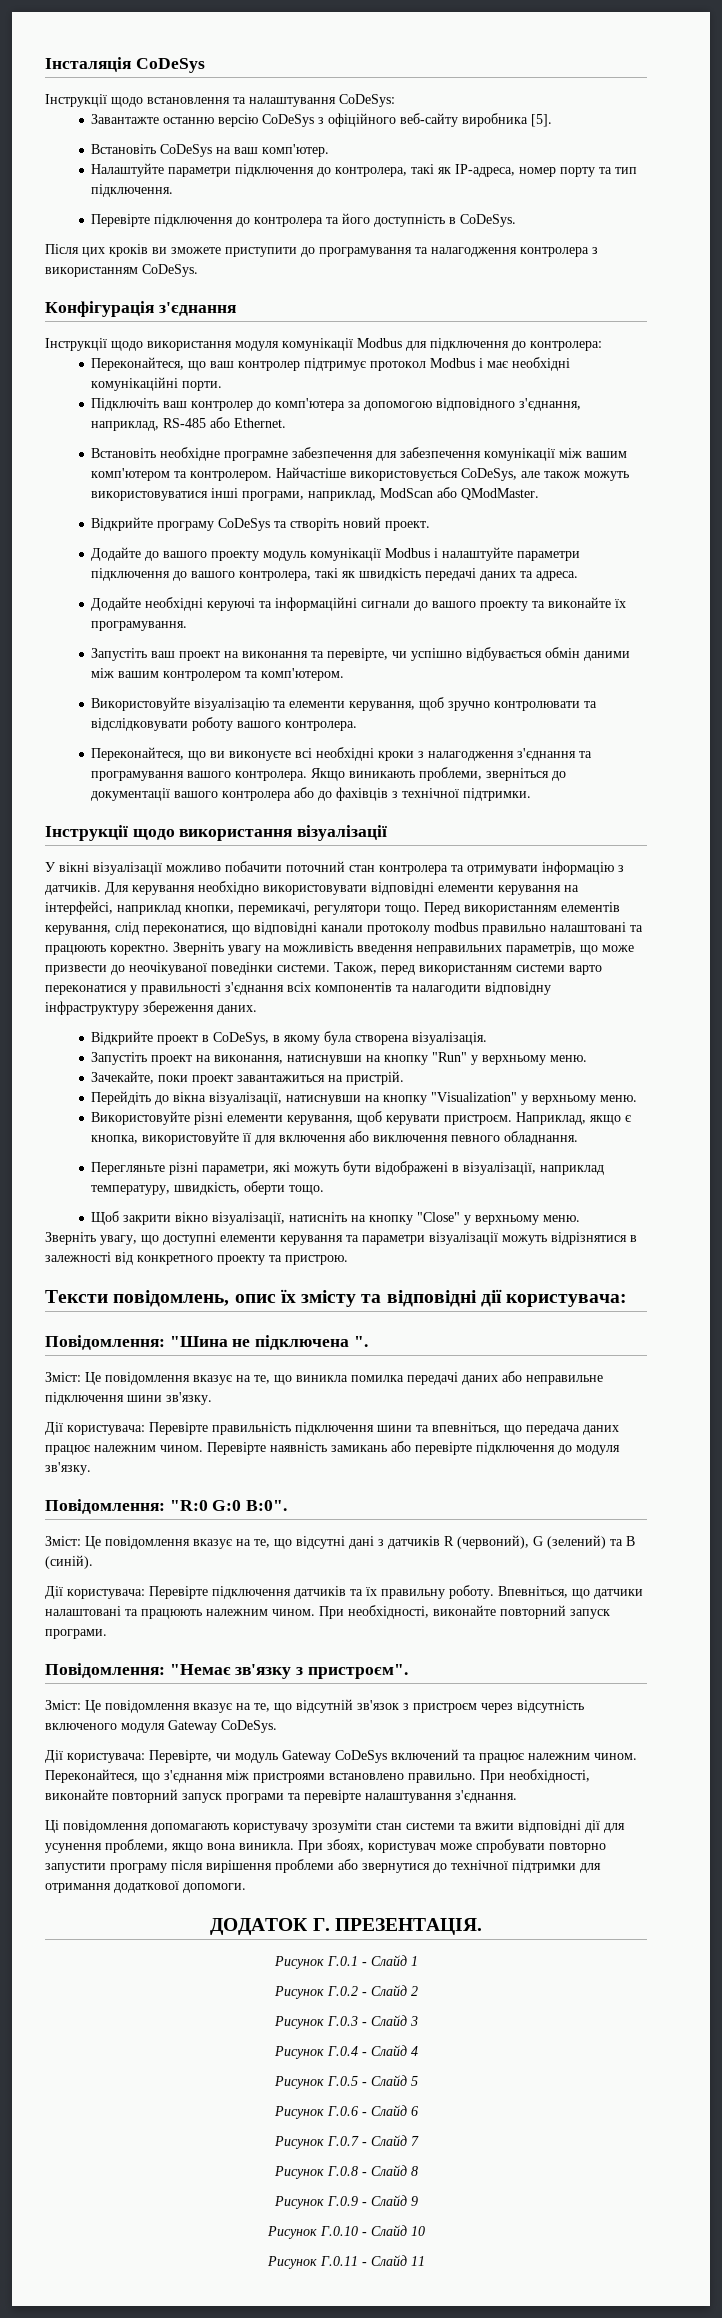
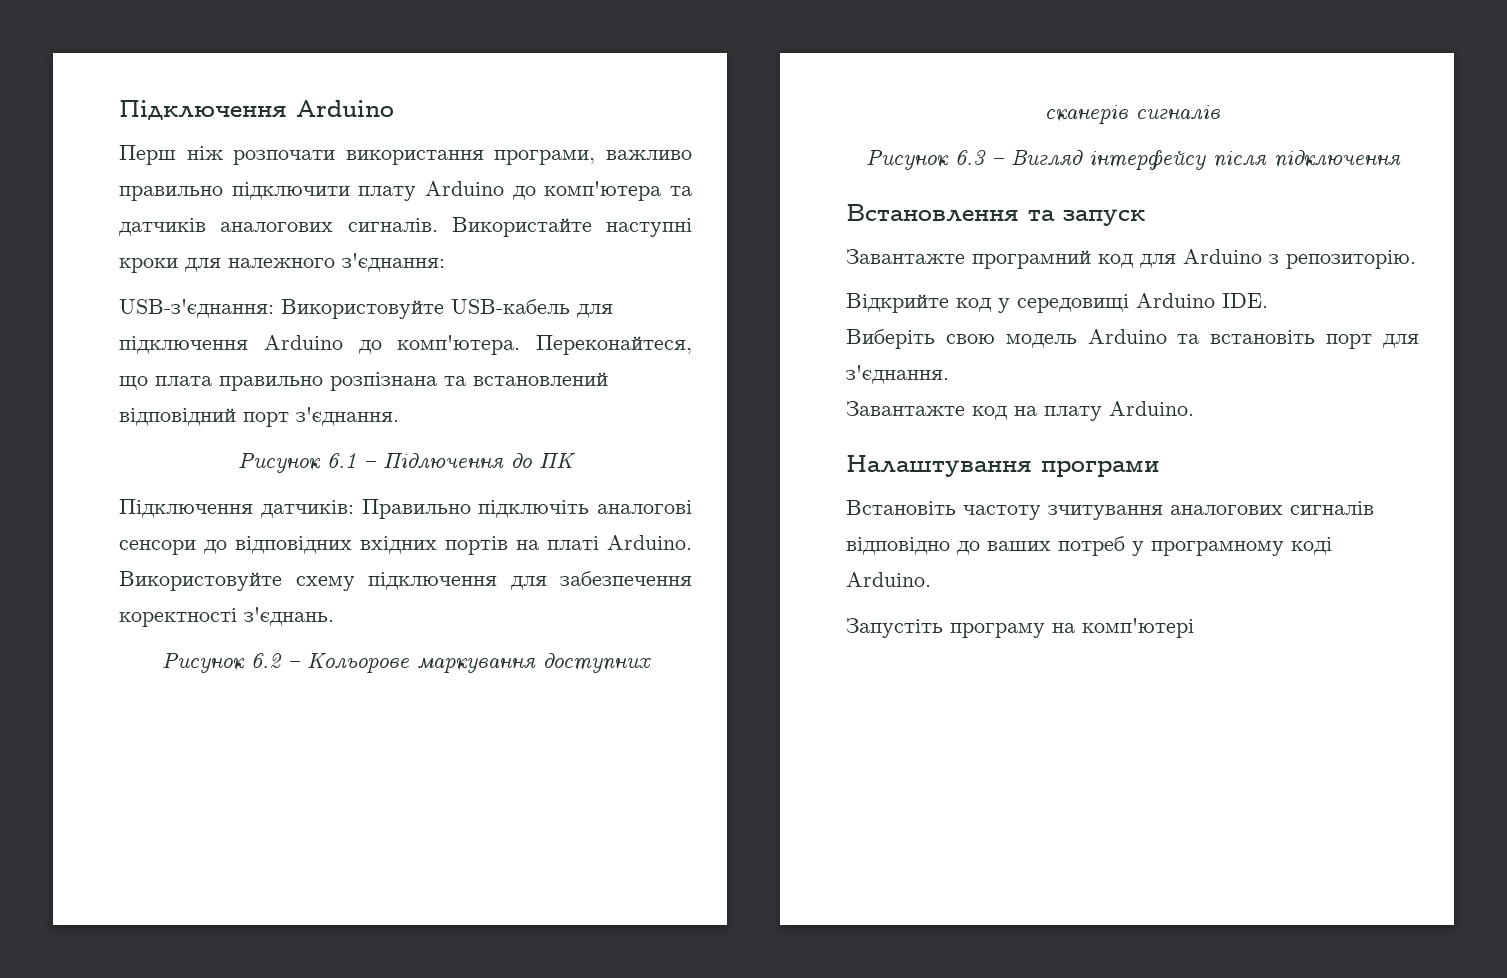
[45,57,205,73] [45,94,395,107] [91,113,553,127] [91,144,330,157] [91,163,638,177] [91,184,174,197] [91,213,517,227] [45,244,598,257] [45,264,198,277] [45,301,236,317] [45,338,602,351] [91,357,571,371] [91,377,223,391] [91,398,582,411] [91,417,287,431] [91,447,628,461] [91,467,630,481] [91,487,540,501] [91,517,431,531] [91,547,581,561] [91,568,579,581] [91,597,627,611] [91,621,188,631] [91,647,631,661] [91,668,345,681] [91,697,598,711] [91,717,358,731] [91,747,593,761] [91,767,567,781] [91,787,532,801] [45,825,388,841] [45,861,624,875] [45,881,579,895] [45,901,620,915] [45,922,643,935] [45,942,634,955] [45,962,602,975] [45,982,551,995] [45,1001,257,1015] [91,1031,488,1045] [91,1052,588,1065] [91,1071,405,1085] [91,1091,638,1105] [91,1111,632,1125] [91,1131,579,1145] [91,1161,605,1175] [91,1181,325,1195] [91,1211,581,1225] [45,1232,637,1245] [45,1252,348,1265] [45,1289,628,1307] [45,1335,368,1350] [45,1371,603,1385] [45,1392,212,1405] [45,1422,619,1435] [45,1441,620,1455] [45,1462,91,1475] [45,1499,288,1514] [45,1535,635,1549] [45,1555,93,1569] [45,1585,643,1599] [45,1605,610,1619] [45,1629,107,1639] [45,1663,408,1679] [45,1699,584,1713] [45,1720,277,1733] [45,1749,637,1763] [45,1769,590,1783] [45,1789,517,1803] [45,1820,625,1833] [45,1839,606,1853] [45,1859,601,1873] [45,1881,246,1893] [210,1918,482,1935] [273,1955,418,1969] [273,1985,418,1999] [273,2015,418,2029] [273,2045,418,2059] [273,2075,418,2089] [273,2105,418,2119] [273,2135,419,2149] [273,2165,418,2179] [273,2195,418,2209] [266,2225,425,2239] [266,2255,425,2269] Інсталяція CoDeSys // Інструкції щодо встановлення та налаштування CoDeSys: // Завантажте останню версію CoDeSys з офіційного веб-сайту виробника [5]. // Встановіть CoDeSys на ваш комп'ютер. // Налаштуйте параметри підключення до контролера, такі як IP-адреса, номер порту та тип підключення. // Перевірте підключення до контролера та його доступність в CoDeSys. // Після цих кроків ви зможете приступити до програмування та налагодження контролера з використанням CoDeSys. // Конфігурація з'єднання // Інструкції щодо використання модуля комунікації Modbus для підключення до контролера: // Переконайтеся, що ваш контролер підтримує протокол Modbus і має необхідні комунікаційні порти. // Підключіть ваш контролер до комп'ютера за допомогою відповідного з'єднання, наприклад, RS-485 або Ethernet. // Встановіть необхідне програмне забезпечення для забезпечення комунікації між вашим комп'ютером та контролером. Найчастіше використовується CoDeSys, але також можуть використовуватися інші програми, наприклад, ModScan або QModMaster. // Відкрийте програму CoDeSys та створіть новий проект. // Додайте до вашого проекту модуль комунікації Modbus і налаштуйте параметри підключення до вашого контролера, такі як швидкість передачі даних та адреса. // Додайте необхідні керуючі та інформаційні сигнали до вашого проекту та виконайте їх програмування. // Запустіть ваш проект на виконання та перевірте, чи успішно відбувається обмін даними між вашим контролером та комп'ютером. // Використовуйте візуалізацію та елементи керування, щоб зручно контролювати та відслідковувати роботу вашого контролера. // Переконайтеся, що ви виконуєте всі необхідні кроки з налагодження з'єднання та програмування вашого контролера. Якщо виникають проблеми, зверніться до документації вашого контролера або до фахівців з технічної підтримки. // Інструкції щодо використання візуалізації // У вікні візуалізації можливо побачити поточний стан контролера та отримувати інформацію з датчиків. Для керування необхідно використовувати відповідні елементи керування на інтерфейсі, наприклад кнопки, перемикачі, регулятори тощо. Перед використанням елементів керування, слід переконатися, що відповідні канали протоколу modbus правильно налаштовані та працюють коректно. Зверніть увагу на можливість введення неправильних параметрів, що може призвести до неочікуваної поведінки системи. Також, перед використанням системи варто переконатися у правильності з'єднання всіх компонентів та налагодити відповідну інфраструктуру збереження даних. // Відкрийте проект в CoDeSys, в якому була створена візуалізація. // Запустіть проект на виконання, натиснувши на кнопку "Run" у верхньому меню. // Зачекайте, поки проект завантажиться на пристрій. // Перейдіть до вікна візуалізації, натиснувши на кнопку "Visualization" у верхньому меню. // Використовуйте різні елементи керування, щоб керувати пристроєм. Наприклад, якщо є кнопка, використовуйте її для включення або виключення певного обладнання. // Перегляньте різні параметри, які можуть бути відображені в візуалізації, наприклад температуру, швидкість, оберти тощо. // Щоб закрити вікно візуалізації, натисніть на кнопку "Close" у верхньому меню. // Зверніть увагу, що доступні елементи керування та параметри візуалізації можуть відрізнятися в залежності від конкретного проекту та пристрою. // Тексти повідомлень, опис їх змісту та відповідні дії користувача: // Повідомлення: "Шина не підключена ". // Зміст: Це повідомлення вказує на те, що виникла помилка передачі даних або неправильне підключення шини зв'язку. // Дії користувача: Перевірте правильність підключення шини та впевніться, що передача даних працює належним чином. Перевірте наявність замикань або перевірте підключення до модуля зв'язку. // Повідомлення: "R:0 G:0 B:0". // Зміст: Це повідомлення вказує на те, що відсутні дані з датчиків R (червоний), G (зелений) та B (синій). // Дії користувача: Перевірте підключення датчиків та їх правильну роботу. Впевніться, що датчики налаштовані та працюють належним чином. При необхідності, виконайте повторний запуск програми. // Повідомлення: "Немає зв'язку з пристроєм". // Зміст: Це повідомлення вказує на те, що відсутній зв'язок з пристроєм через відсутність включеного модуля Gateway CoDeSys. // Дії користувача: Перевірте, чи модуль Gateway CoDeSys включений та працює належним чином. Переконайтеся, що з'єднання між пристроями встановлено правильно. При необхідності, виконайте повторний запуск програми та перевірте налаштування з'єднання. // Ці повідомлення допомагають користувачу зрозуміти стан системи та вжити відповідні дії для усунення проблеми, якщо вона виникла. При збоях, користувач може спробувати повторно запустити програму після вирішення проблеми або звернутися до технічної підтримки для отримання додаткової допомоги. // ДОДАТОК Г. ПРЕЗЕНТАЦІЯ. // Рисунок Г.0.1 - Слайд 1 // Рисунок Г.0.2 - Слайд 2 // Рисунок Г.0.3 - Слайд 3 // Рисунок Г.0.4 - Слайд 4 // Рисунок Г.0.5 - Слайд 5 // Рисунок Г.0.6 - Слайд 6 // Рисунок Г.0.7 - Слайд 7 // Рисунок Г.0.8 - Слайд 8 // Рисунок Г.0.9 - Слайд 9 // Рисунок Г.0.10 - Слайд 10 // Рисунок Г.0.11 - Слайд 11 -> [119,100,394,120] [119,145,692,165] [119,181,693,201] [119,217,692,237] [119,253,445,273] [119,299,613,319] [119,335,692,355] [119,372,608,391] [119,407,399,427] [238,453,575,473] [119,499,692,519] [119,535,692,555] [119,571,692,591] [119,607,334,627] [161,653,651,674] [1045,105,1220,125] [865,150,1401,171] [846,204,1145,226] [846,249,1416,269] [846,293,1268,313] [846,329,1419,349] [846,365,949,384] [846,401,1194,421] [846,455,1159,477] [846,500,1374,520] [846,536,1332,556] [846,572,931,587] [846,618,1194,638] Підключення Arduino // Перш ніж розпочати використання програми, важливо правильно підключити плату Arduino до комп'ютера та датчиків аналогових сигналів. Використайте наступні кроки для належного з'єднання: // USB-з'єднання: Використовуйте USB-кабель для підключення Arduino до комп'ютера. Переконайтеся, що плата правильно розпізнана та встановлений відповідний порт з'єднання. // Рисунок 6.1 – Підлючення до ПК // Підключення датчиків: Правильно підключіть аналогові сенсори до відповідних вхідних портів на платі Arduino. Використовуйте схему підключення для забезпечення коректності з'єднань. // Рисунок 6.2 – Кольорове маркування доступних сканерів сигналів // Рисунок 6.3 – Вигляд інтерфейсу після підключення // Встановлення та запуск // Завантажте програмний код для Arduino з репозиторію. // Відкрийте код у середовищі Arduino IDE. // Виберіть свою модель Arduino та встановіть порт для з'єднання. // Завантажте код на плату Arduino. // Налаштування програми // Встановіть частоту зчитування аналогових сигналів відповідно до ваших потреб у програмному коді Arduino. // Запустіть програму на комп'ютері

